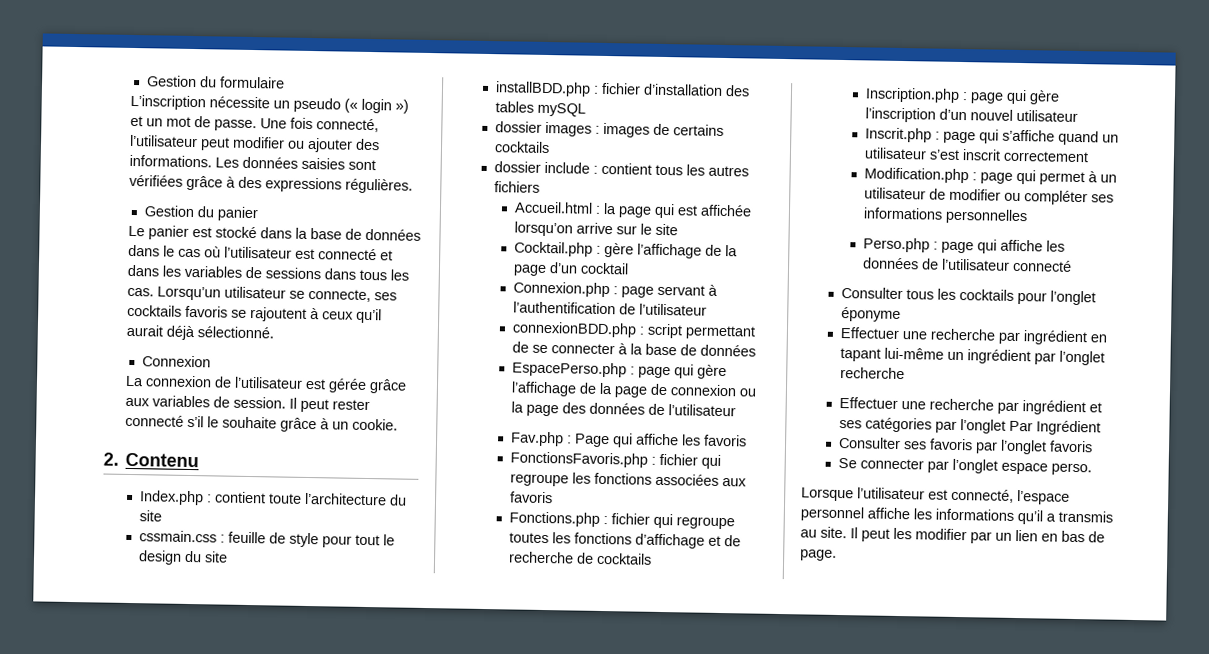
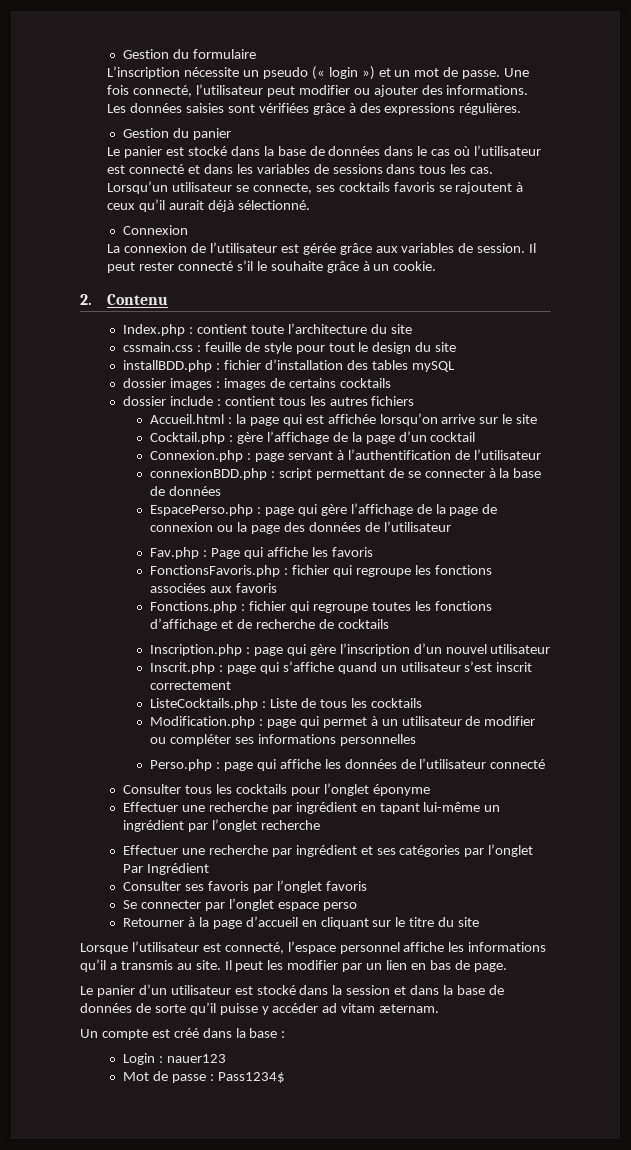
(1090, 156) none -> [150,698,422,710] // ListeCocktails.php : Liste de tous les cocktails
[1051,462,1093,476] perso. -> [322,902,357,911] [123,916,480,929] perso // Retourner à la page d’accueil en cliquant sur le titre du site
(837, 555) none -> [80,984,504,997] [80,1002,440,1015] [80,1028,286,1040] [123,1053,226,1065] [123,1071,285,1083] // Le panier d’un utilisateur est stocké dans la session et dans la base de données de sorte qu’il puisse y accéder ad vitam æternam. // Un compte est créé dans la base : // Login : nauer123 // Mot de passe : Pass1234$

